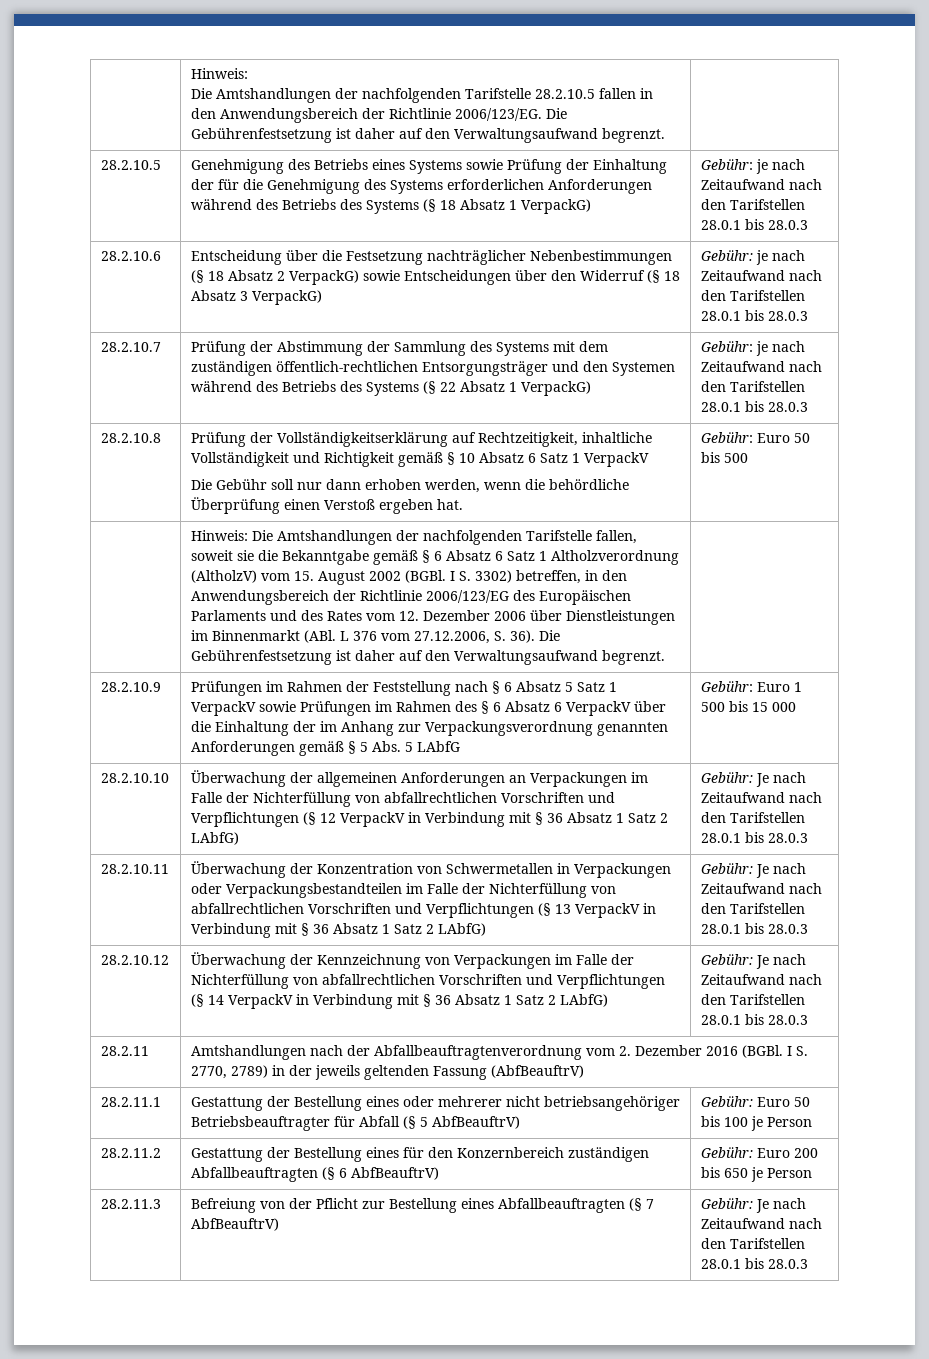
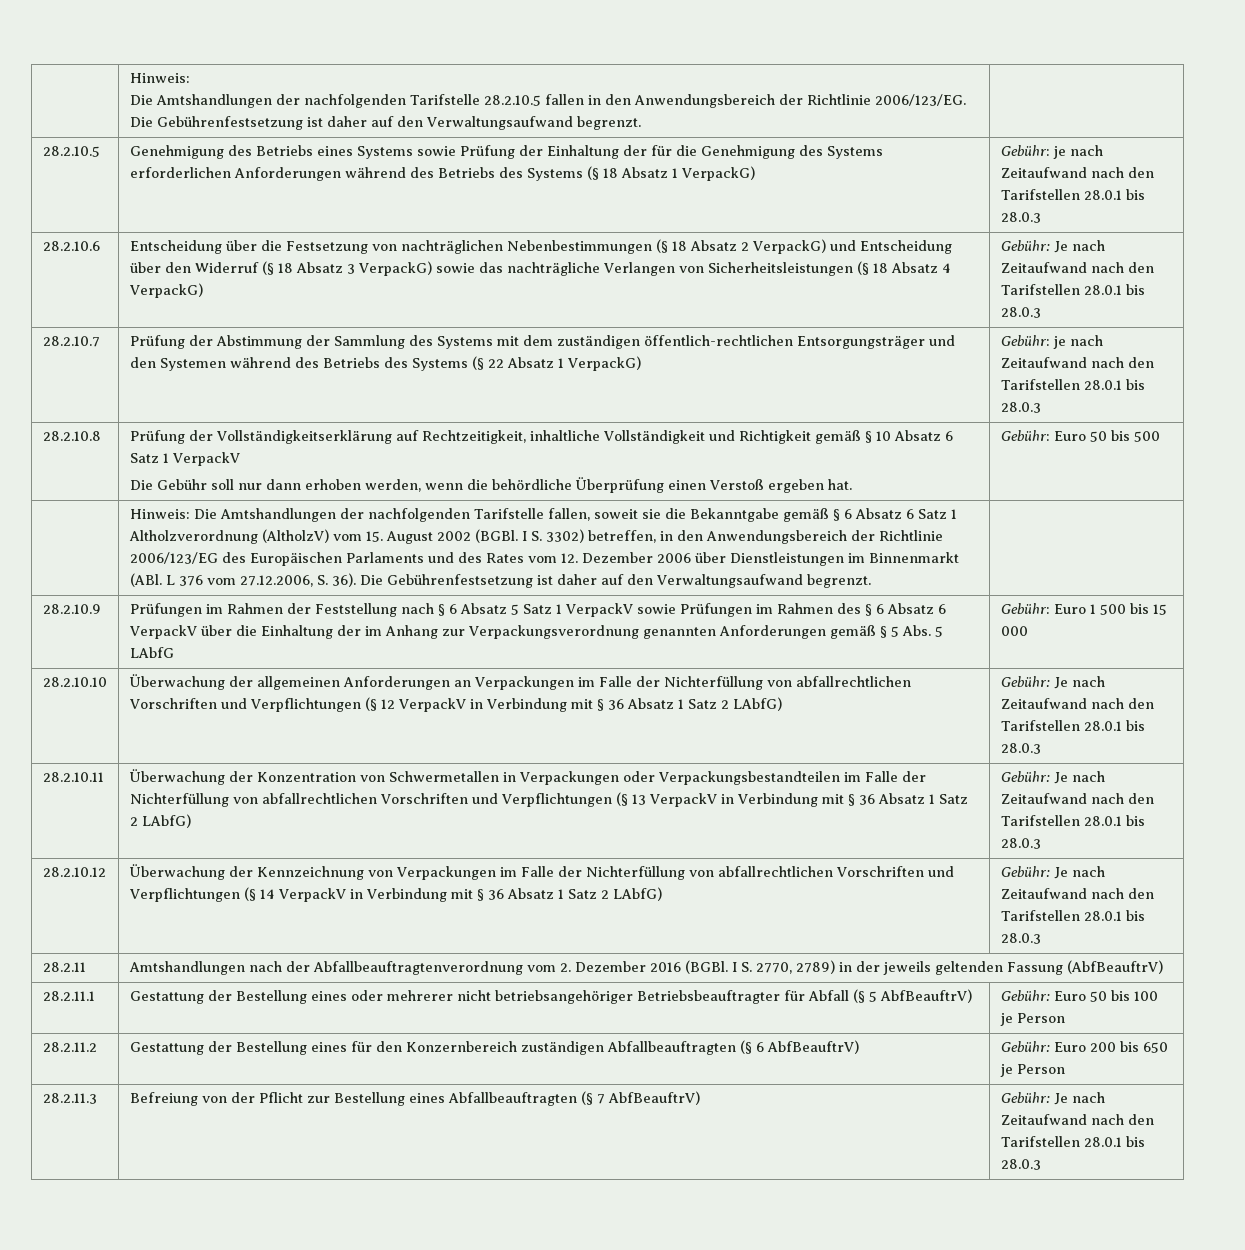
[426,250,526,265] nachträglicher -> [371,240,503,254] von nachträglichen
[362,270,511,285] sowie Entscheidungen -> [829,240,952,254] und Entscheidung
[700,250,768,265] | Gebühr: je -> [435,261,951,276] [128,283,203,298] [1000,240,1068,253] sowie das nachträgliche Verlangen von Sicherheitsleistungen (§ 18 Absatz 4 VerpackG) | Gebühr: Je

